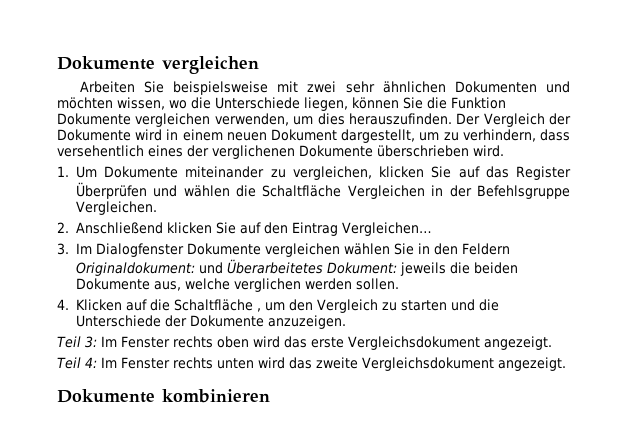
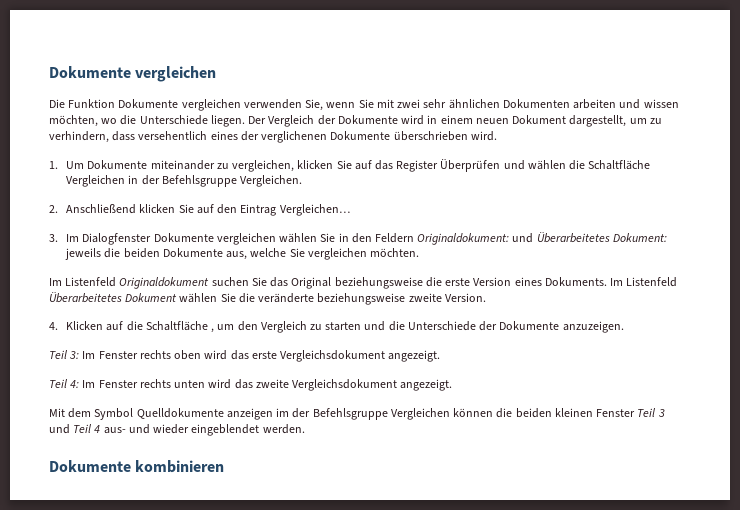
[79,81,269,95] Arbeiten Sie beispielsweise -> [49,99,374,111] Die Funktion Dokumente vergleichen verwenden Sie, wenn Sie
[546,81,570,93] [57,97,506,111] [57,113,452,127] und möchten wissen, wo die Unterschiede liegen, können Sie die Funktion Dokumente vergleichen verwenden, um dies herauszufinden. -> [573,99,679,109] [49,115,245,127] arbeiten und wissen möchten, wo die Unterschiede liegen.
[233,278,399,292] verglichen werden sollen. -> [289,248,420,260] [49,277,678,289] [49,292,486,305] Sie vergleichen möchten. // Im Listenfeld Originaldokument suchen Sie das Original beziehungsweise die erste Version eines Dokuments. Im Listenfeld Überarbeitetes Dokument wählen Sie die veränderte beziehungsweise zweite Version.
(566, 364) none -> [49,408,665,420] [49,424,305,436] // Mit dem Symbol Quelldokumente anzeigen im der Befehlsgruppe Vergleichen können die beiden kleinen Fenster Teil 3 und Teil 4 aus- und wieder eingeblendet werden.

